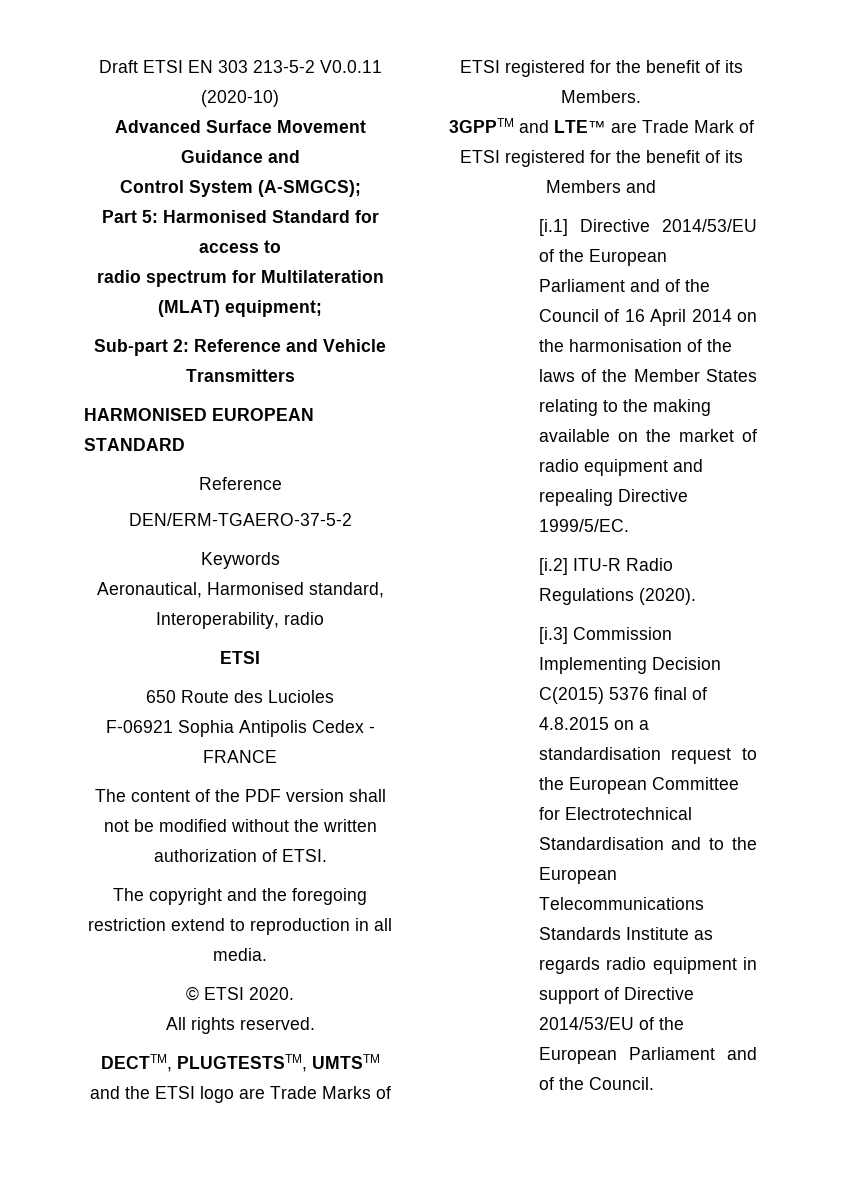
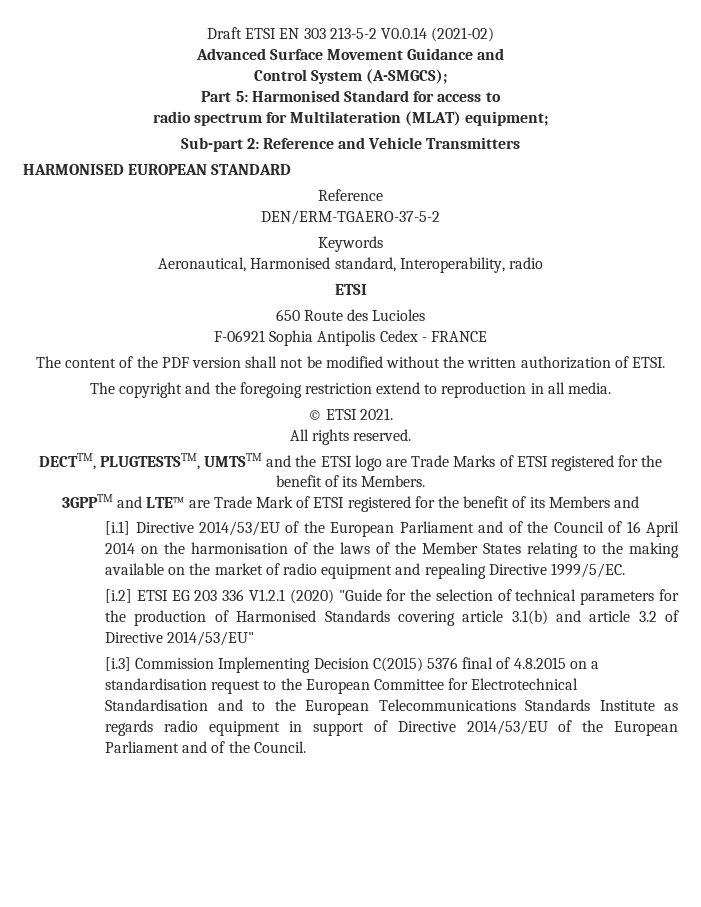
[319,60,382,73] [201,90,279,107] V0.0.11 (2020-10) -> [380,27,495,42] V0.0.14 (2021-02)
[249,987,294,1000] 2020. -> [360,408,394,420] 2021.
[572,558,673,571] [538,588,696,605] ITU-R Radio Regulations (2020). -> [136,589,679,605] [105,610,679,626] [105,631,255,646] ETSI EG 203 336 V1.2.1 (2020) "Guide for the selection of technical parameters for the production of Harmonised Standards covering article 3.1(b) and article 3.2 of Directive 2014/53/EU"

